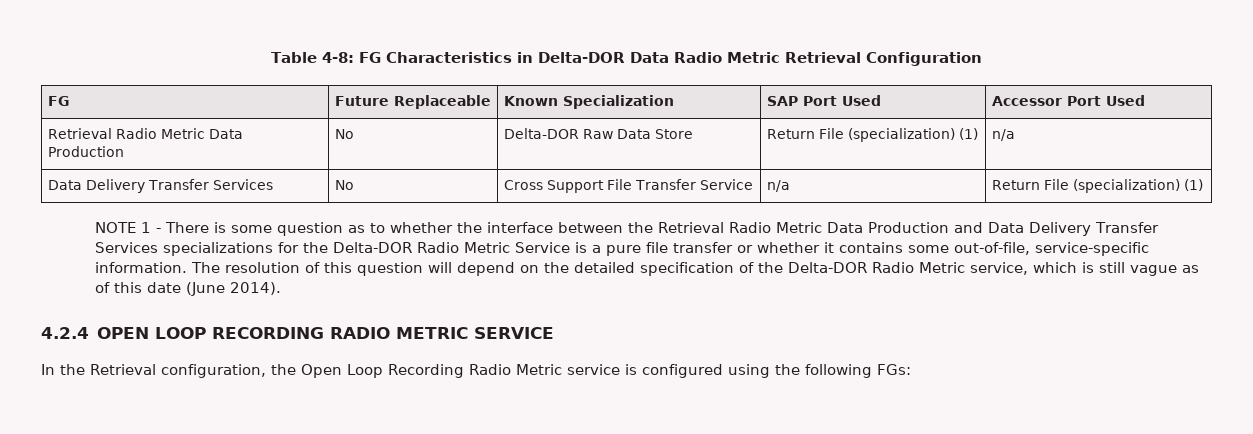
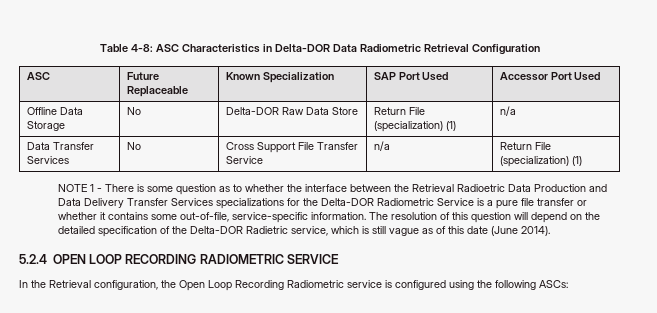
[358,52,381,63] FG -> [155,44,179,52] ASC
[673,52,780,63] Radio Metric -> [359,44,421,52] Radiometric
[47,96,69,106] FG -> [26,72,50,80] ASC
[47,128,243,139] [47,146,124,157] Retrieval Radio Metric Data Production -> [26,107,83,115] [26,121,65,131] Offline Data Storage
[85,179,145,193] Delivery -> (50, 146) none
[728,222,822,233] Radio Metric -> [456,184,505,192] Radioetric
[416,242,510,253] Radio Metric -> [376,198,434,206] Radiometric
[871,262,965,273] Radio Metric -> [245,226,288,234] Radietric
[41,327,89,339] 4.2.4 -> [19,254,47,264] 5.2.4
[329,327,468,339] RADIO METRIC -> [199,254,284,264] RADIOMETRIC
[469,364,562,375] Radio Metric -> [287,280,344,288] Radiometric
[877,364,911,375] FGs: -> [539,280,568,288] ASCs:

